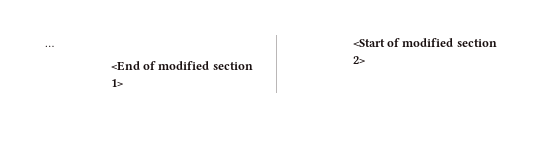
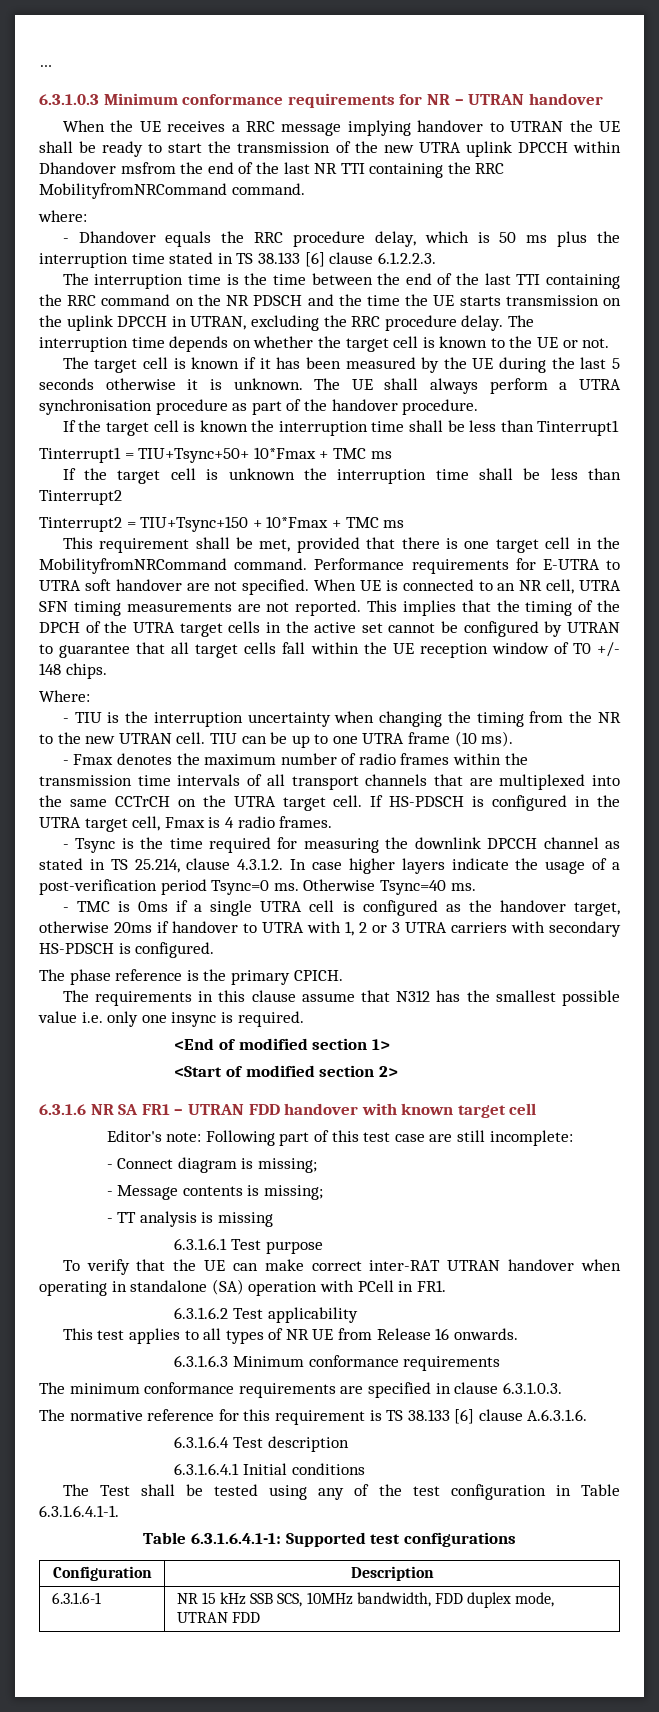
(54, 46) none -> [39,93,603,108] [62,120,620,136] [39,141,622,157] [39,162,505,178] [39,183,305,199] [38,210,87,222] [62,231,620,247] [39,252,436,268] [62,273,620,289] [39,294,622,306] [39,315,534,331] [39,336,610,352] [62,357,620,373] [39,378,621,394] [39,399,479,415] [62,420,620,436] [39,447,392,463] [62,468,621,484] [39,490,122,505] [39,516,405,532] [62,537,620,553] [39,558,621,574] [39,579,621,595] [39,600,620,616] [39,621,621,637] [39,642,620,658] [39,663,107,679] [39,690,90,702] [62,711,621,727] [39,731,514,748] [62,753,528,765] [39,774,620,790] [39,795,620,811] [39,816,333,832] [62,837,620,853] [39,858,620,874] [39,879,476,895] [62,900,620,916] [39,921,621,937] [39,942,215,958] [39,969,343,985] [62,990,620,1006] [38,1011,304,1027] // 6.3.1.0.3 Minimum conformance requirements for NR – UTRAN handover // When the UE receives a RRC message implying handover to UTRAN the UE shall be ready to start the transmission of the new UTRA uplink DPCCH within Dhandover msfrom the end of the last NR TTI containing the RRC MobilityfromNRCommand command. // where: // - Dhandover equals the RRC procedure delay, which is 50 ms plus the interruption time stated in TS 38.133 [6] clause 6.1.2.2.3. // The interruption time is the time between the end of the last TTI containing the RRC command on the NR PDSCH and the time the UE starts transmission on the uplink DPCCH in UTRAN, excluding the RRC procedure delay. The interruption time depends on whether the target cell is known to the UE or not. // The target cell is known if it has been measured by the UE during the last 5 seconds otherwise it is unknown. The UE shall always perform a UTRA synchronisation procedure as part of the handover procedure. // If the target cell is known the interruption time shall be less than Tinterrupt1 // Tinterrupt1 = TIU+Tsync+50+ 10*Fmax + TMC ms // If the target cell is unknown the interruption time shall be less than Tinterrupt2 // Tinterrupt2 = TIU+Tsync+150 + 10*Fmax + TMC ms // This requirement shall be met, provided that there is one target cell in the MobilityfromNRCommand command. Performance requirements for E-UTRA to UTRA soft handover are not specified. When UE is connected to an NR cell, UTRA SFN timing measurements are not reported. This implies that the timing of the DPCH of the UTRA target cells in the active set cannot be configured by UTRAN to guarantee that all target cells fall within the UE reception window of T0 +/- 148 chips. // Where: // - TIU is the interruption uncertainty when changing the timing from the NR to the new UTRAN cell. TIU can be up to one UTRA frame (10 ms). // - Fmax denotes the maximum number of radio frames within the transmission time intervals of all transport channels that are multiplexed into the same CCTrCH on the UTRA target cell. If HS-PDSCH is configured in the UTRA target cell, Fmax is 4 radio frames. // - Tsync is the time required for measuring the downlink DPCCH channel as stated in TS 25.214, clause 4.3.1.2. In case higher layers indicate the usage of a post-verification period Tsync=0 ms. Otherwise Tsync=40 ms. // - TMC is 0ms if a single UTRA cell is configured as the handover target, otherwise 20ms if handover to UTRA with 1, 2 or 3 UTRA carriers with secondary HS-PDSCH is configured. // The phase reference is the primary CPICH. // The requirements in this clause assume that N312 has the smallest possible value i.e. only one insync is required.
(365, 60) none -> [39,1103,537,1118] [106,1130,573,1146] [106,1157,318,1173] [106,1185,324,1200] [106,1211,274,1227] [174,1238,323,1254] [62,1259,622,1275] [39,1279,446,1296] [174,1307,358,1323] [62,1328,518,1344] [174,1355,501,1371] [39,1382,562,1398] [39,1409,588,1425] [174,1436,349,1452] [174,1463,365,1475] [62,1484,620,1500] [39,1505,119,1517] [143,1532,516,1547] [52,1566,152,1581] [350,1566,434,1581] [51,1592,101,1604] [176,1592,555,1608] [176,1612,260,1623] // 6.3.1.6 NR SA FR1 – UTRAN FDD handover with known target cell // Editor's note: Following part of this test case are still incomplete: // - Connect diagram is missing; // - Message contents is missing; // - TT analysis is missing // 6.3.1.6.1 Test purpose // To verify that the UE can make correct inter-RAT UTRAN handover when operating in standalone (SA) operation with PCell in FR1. // 6.3.1.6.2 Test applicability // This test applies to all types of NR UE from Release 16 onwards. // 6.3.1.6.3 Minimum conformance requirements // The minimum conformance requirements are specified in clause 6.3.1.0.3. // The normative reference for this requirement is TS 38.133 [6] clause A.6.3.1.6. // 6.3.1.6.4 Test description // 6.3.1.6.4.1 Initial conditions // The Test shall be tested using any of the test configuration in Table 6.3.1.6.4.1-1. // Table 6.3.1.6.4.1-1: Supported test configurations // Configuration | Description // 6.3.1.6-1 | NR 15 kHz SSB SCS, 10MHz bandwidth, FDD duplex mode, UTRAN FDD

